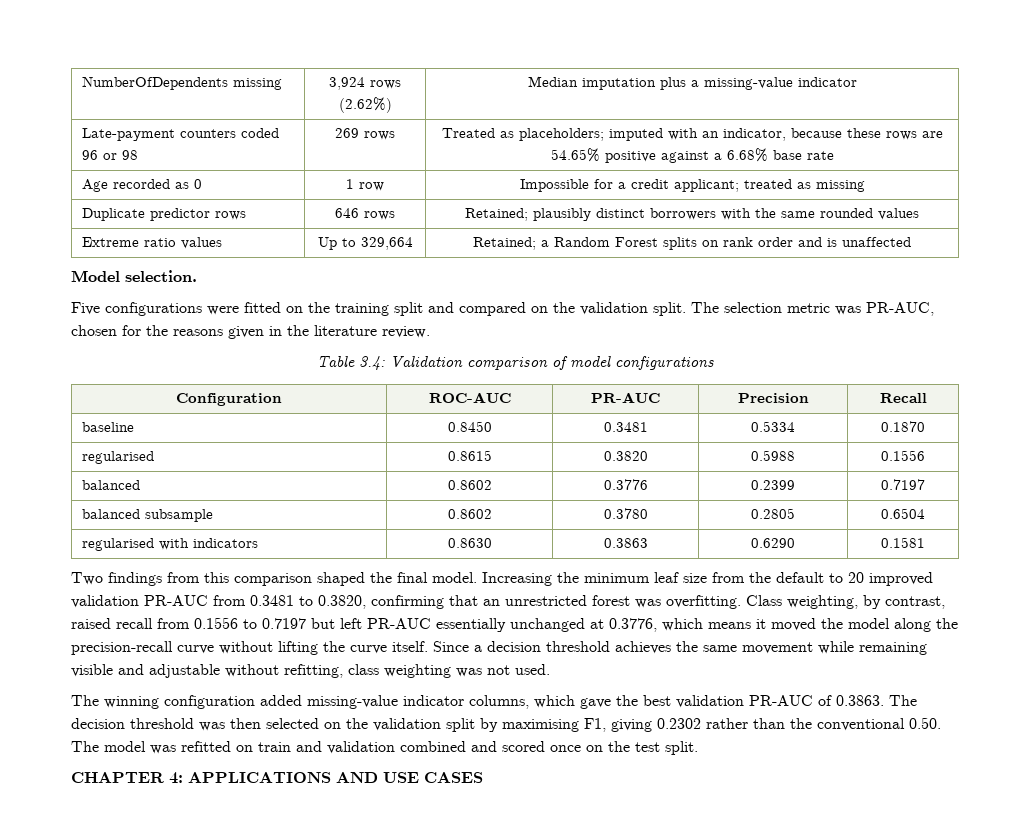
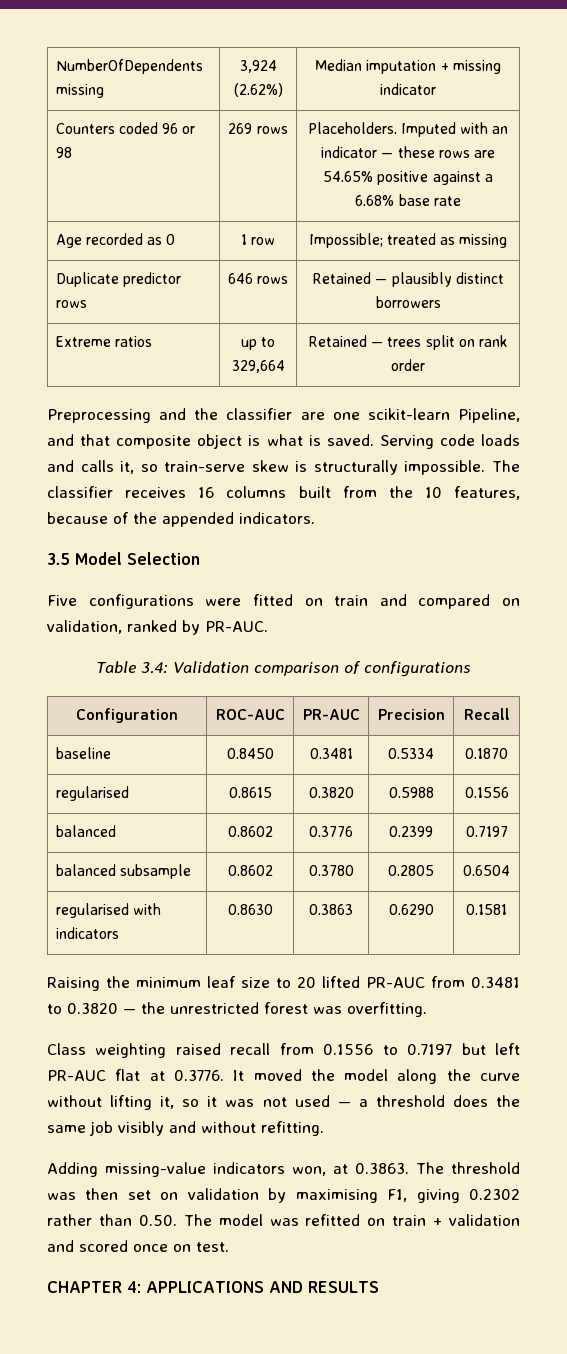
[370,80,401,89] rows -> (277, 66) none
[659,77,793,90] plus a missing-value -> [440,60,501,74] + missing
[82,128,237,141] Late-payment counters -> [55,123,115,134] Counters
[441,128,842,141] Treated as placeholders; imputed with an indicator, because -> [307,122,509,137] [321,146,394,158] Placeholders. Imputed with an indicator —
[519,179,739,192] Impossible for a credit applicant; -> [308,233,383,248] Impossible;
[465,208,528,221] Retained; -> [312,272,388,284] Retained —
[721,208,919,220] [82,237,223,249] [317,237,413,250] [473,237,911,250] [71,270,197,282] with the same rounded values // Extreme ratio values | Up to 329,664 | Retained; a Random Forest splits on rank order and is unaffected // Model selection. -> [55,336,152,347] [240,337,276,350] [231,360,285,373] [308,335,508,350] [391,359,425,371] [47,408,520,423] [47,434,520,449] [47,460,520,475] [47,486,520,500] [47,512,315,527] [47,552,200,565] // Extreme ratios | up to 329,664 | Retained — trees split on rank order // Preprocessing and the classifier are one scikit-learn Pipeline, and that composite object is what is saved. Serving code loads and calls it, so train-serve skew is structurally impossible. The classifier receives 16 columns built from the 10 features, because of the appended indicators. // 3.5 Model Selection
[308,302,934,316] [71,325,430,339] the training split and compared on the validation split. The selection metric was PR-AUC, chosen for the reasons given in the literature review. -> [334,594,520,609] [47,620,268,635] train and compared on validation, ranked by PR-AUC.
[569,356,611,367] model -> (362, 667) none
[71,572,933,586] [71,595,500,609] Two findings from this comparison shaped the final model. Increasing the minimum leaf size from the default to 20 improved validation PR-AUC from 0.3481 to 0.3820, confirming that an -> [47,976,520,991] [47,1002,165,1014] Raising the minimum leaf size to 20 lifted PR-AUC from 0.3481 to 0.3820 — the
[746,595,945,609] Class weighting, by contrast, -> [47,1043,167,1058] // Class weighting
[436,618,766,632] essentially unchanged at 0.3776, which means it -> [115,1069,245,1081] flat at 0.3776. It
[71,641,173,655] precision-recall -> (471, 1075) none
[323,641,927,655] [71,664,550,678] [71,695,832,709] the curve itself. Since a decision threshold achieves the same movement while remaining visible and adjustable without refitting, class weighting was not used. // The winning configuration added missing-value indicator columns, which gave the best validation PR-AUC of -> [160,1095,520,1109] [47,1121,324,1136] [47,1162,348,1177] it, so it was not used — a threshold does the same job visibly and without refitting. // Adding missing-value indicators won, at
[71,718,125,729] decision -> (444, 1168) none
[266,718,475,732] selected on the validation split -> [127,1188,259,1200] set on validation
[790,718,905,731] the conventional -> (132, 1220) none
[296,741,466,754] and validation combined -> [433,1214,520,1226] + validation
[608,741,698,755] the test split. -> [196,1242,229,1252] test.
[383,772,483,783] USE CASES -> [308,1281,379,1293] RESULTS

